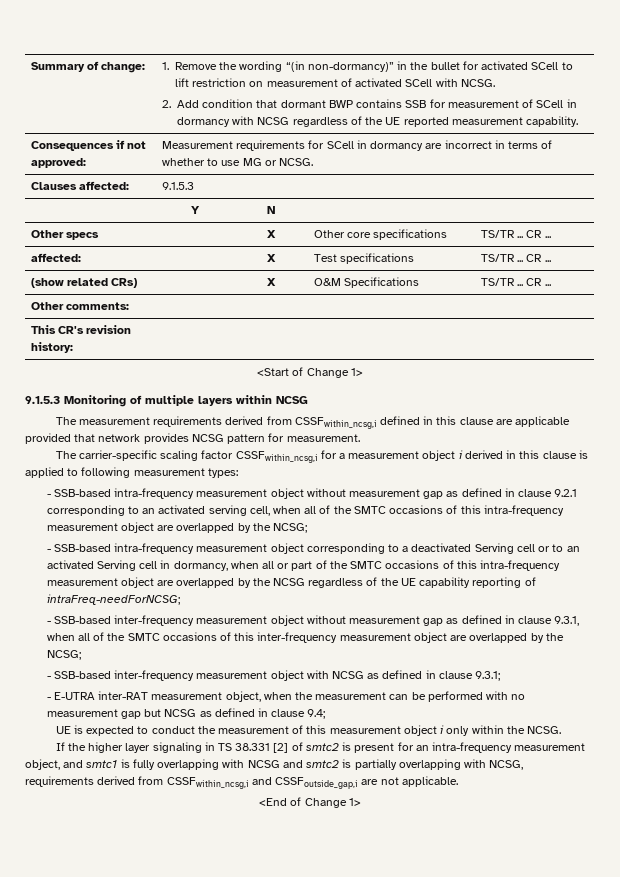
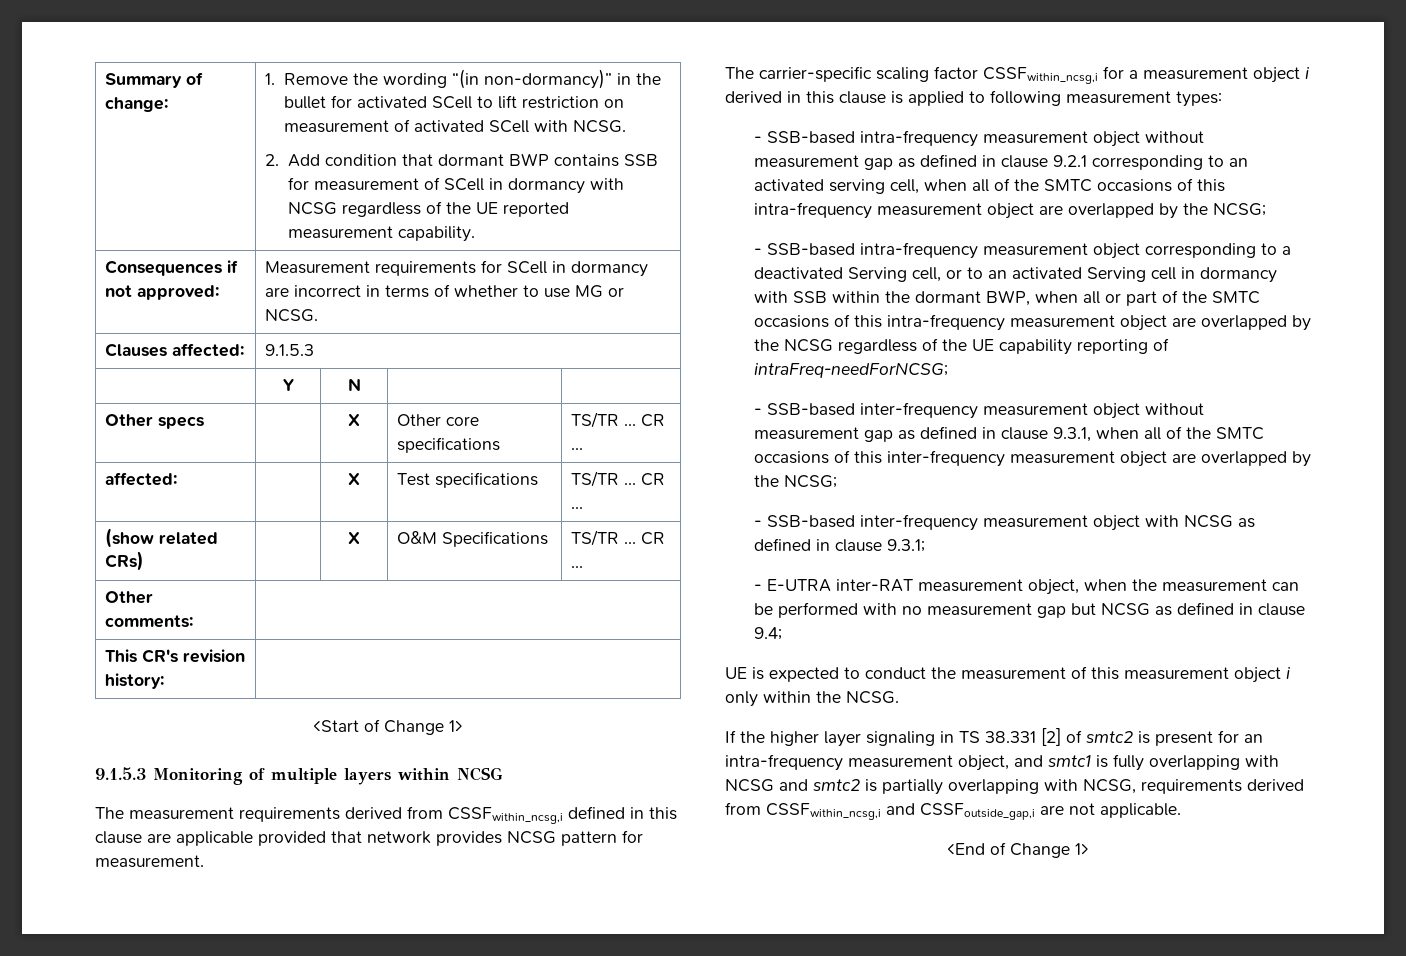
[516,544,535,552] cell -> [911,267,941,282] cell,
[173,561,228,571] dormancy, -> [1199,267,1277,283] [753,290,1030,306] dormancy with SSB within the dormant BWP,

